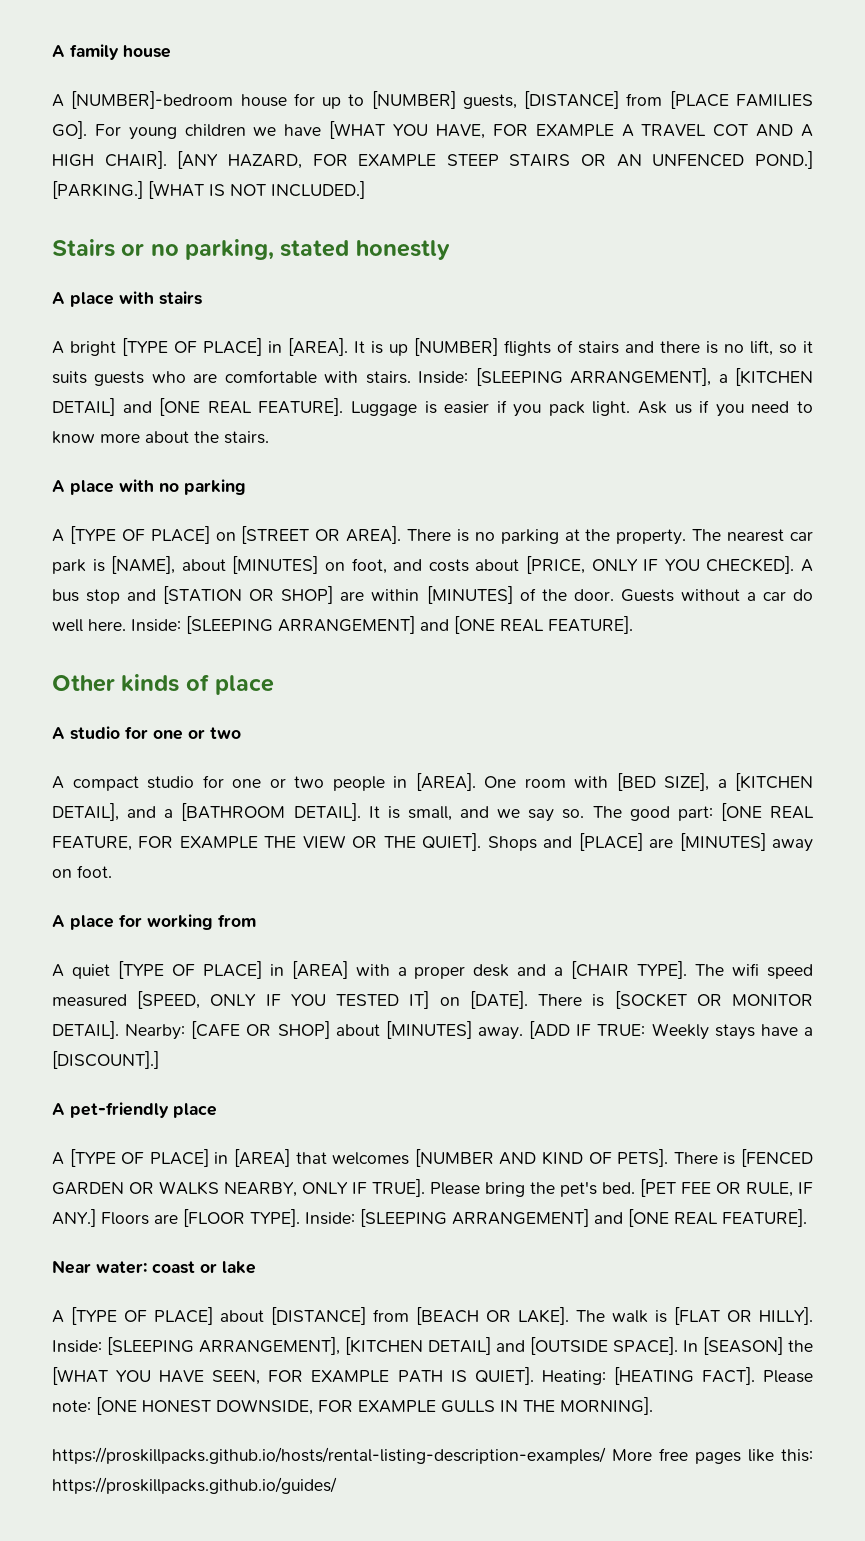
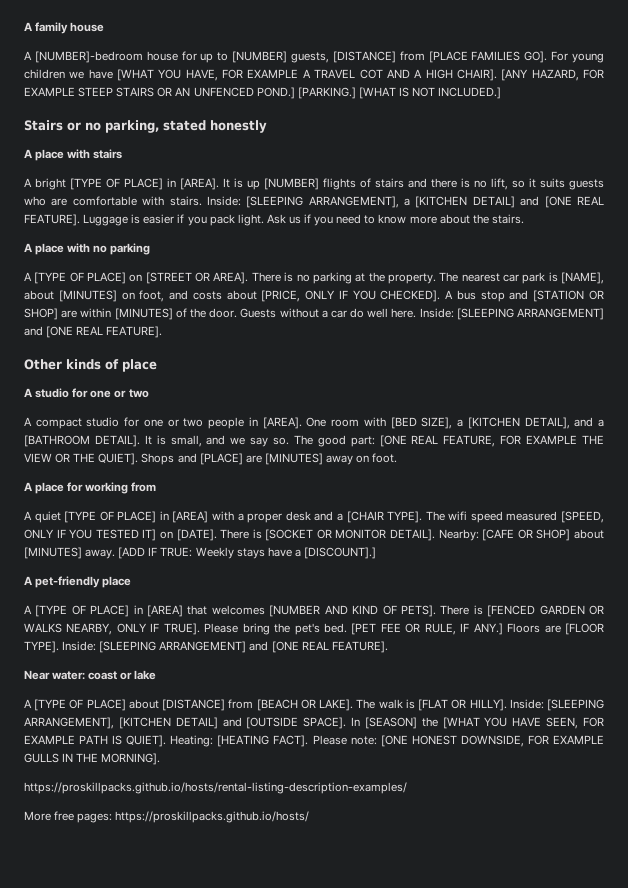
(606, 1455) none -> (407, 788) //
[695,1449,813,1464] [52,1477,337,1494] pages like this: https://proskillpacks.github.io/guides/ -> [77,811,310,823] pages: https://proskillpacks.github.io/hosts/

